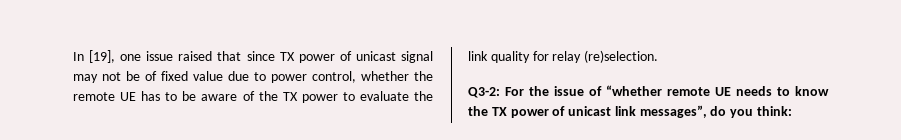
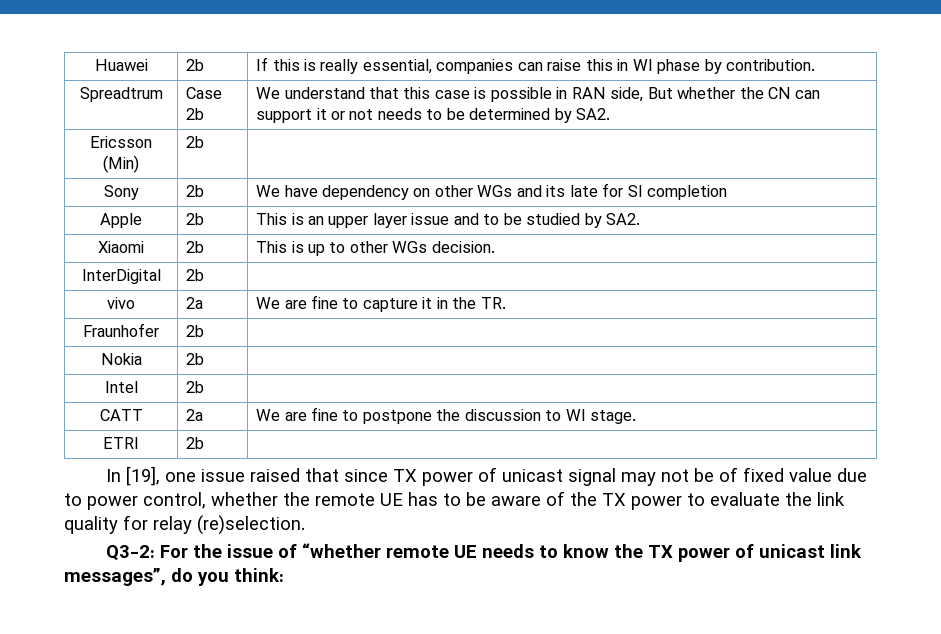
(73, 56) none -> [94,59,148,71] [186,59,205,71] [256,57,815,74] [79,87,163,102] [186,87,223,99] [186,108,205,120] [256,87,821,102] [256,108,611,123] [90,136,152,148] [103,155,139,173] [186,136,205,148] [103,185,139,200] [186,185,205,197] [256,183,728,200] [100,213,142,228] [186,213,205,225] [256,213,641,228] [98,241,144,253] [186,241,205,253] [256,241,495,256] [81,269,161,284] [186,269,205,281] [107,297,135,309] [186,297,204,309] [256,295,506,312] [83,323,159,337] [186,325,205,337] [100,353,142,365] [186,353,205,365] [104,381,138,393] [186,381,205,393] [99,409,143,421] [186,409,204,421] [256,407,637,424] [103,437,139,449] [186,437,205,449] Huawei | 2b | If this is really essential, companies can raise this in WI phase by contribution. // Spreadtrum | Case 2b | We understand that this case is possible in RAN side, But whether the CN can support it or not needs to be determined by SA2. // Ericsson (Min) | 2b | // Sony | 2b | We have dependency on other WGs and its late for SI completion // Apple | 2b | This is an upper layer issue and to be studied by SA2. // Xiaomi | 2b | This is up to other WGs decision. // InterDigital | 2b | // vivo | 2a | We are fine to capture it in the TR. // Fraunhofer | 2b | // Nokia | 2b | // Intel | 2b | // CATT | 2a | We are fine to postpone the discussion to WI stage. // ETRI | 2b | //

